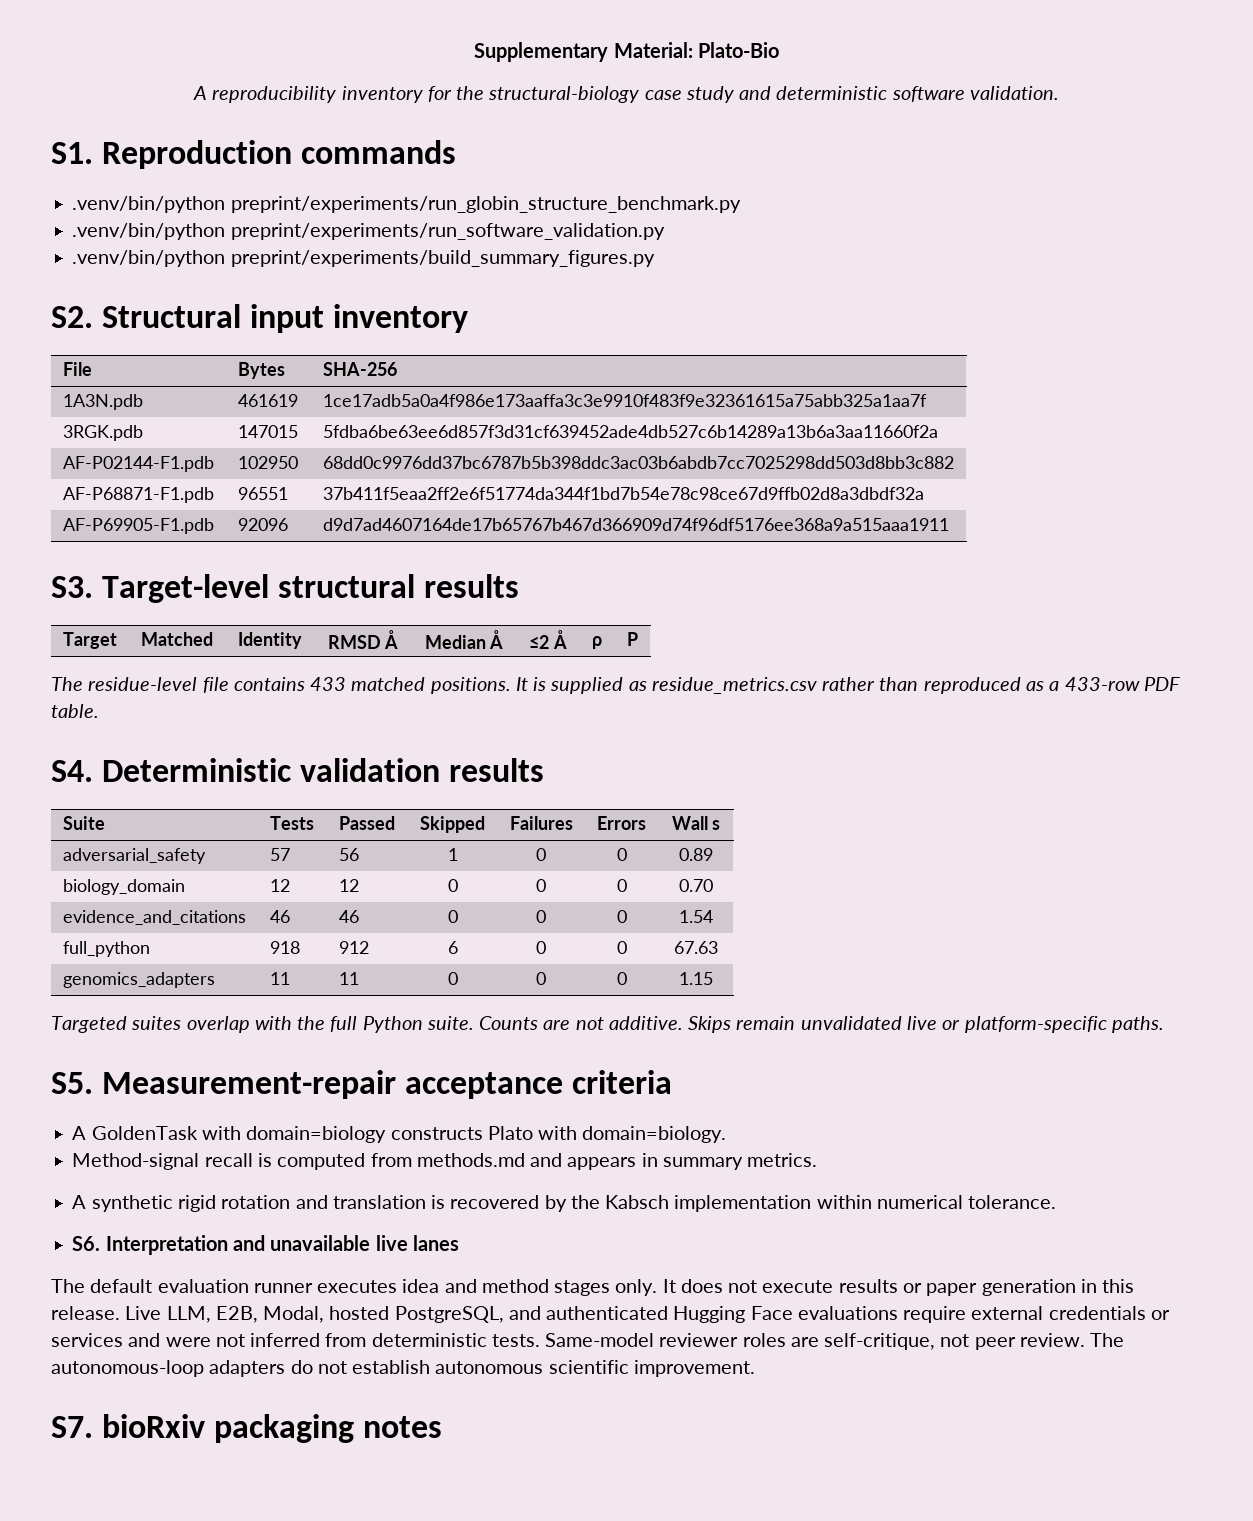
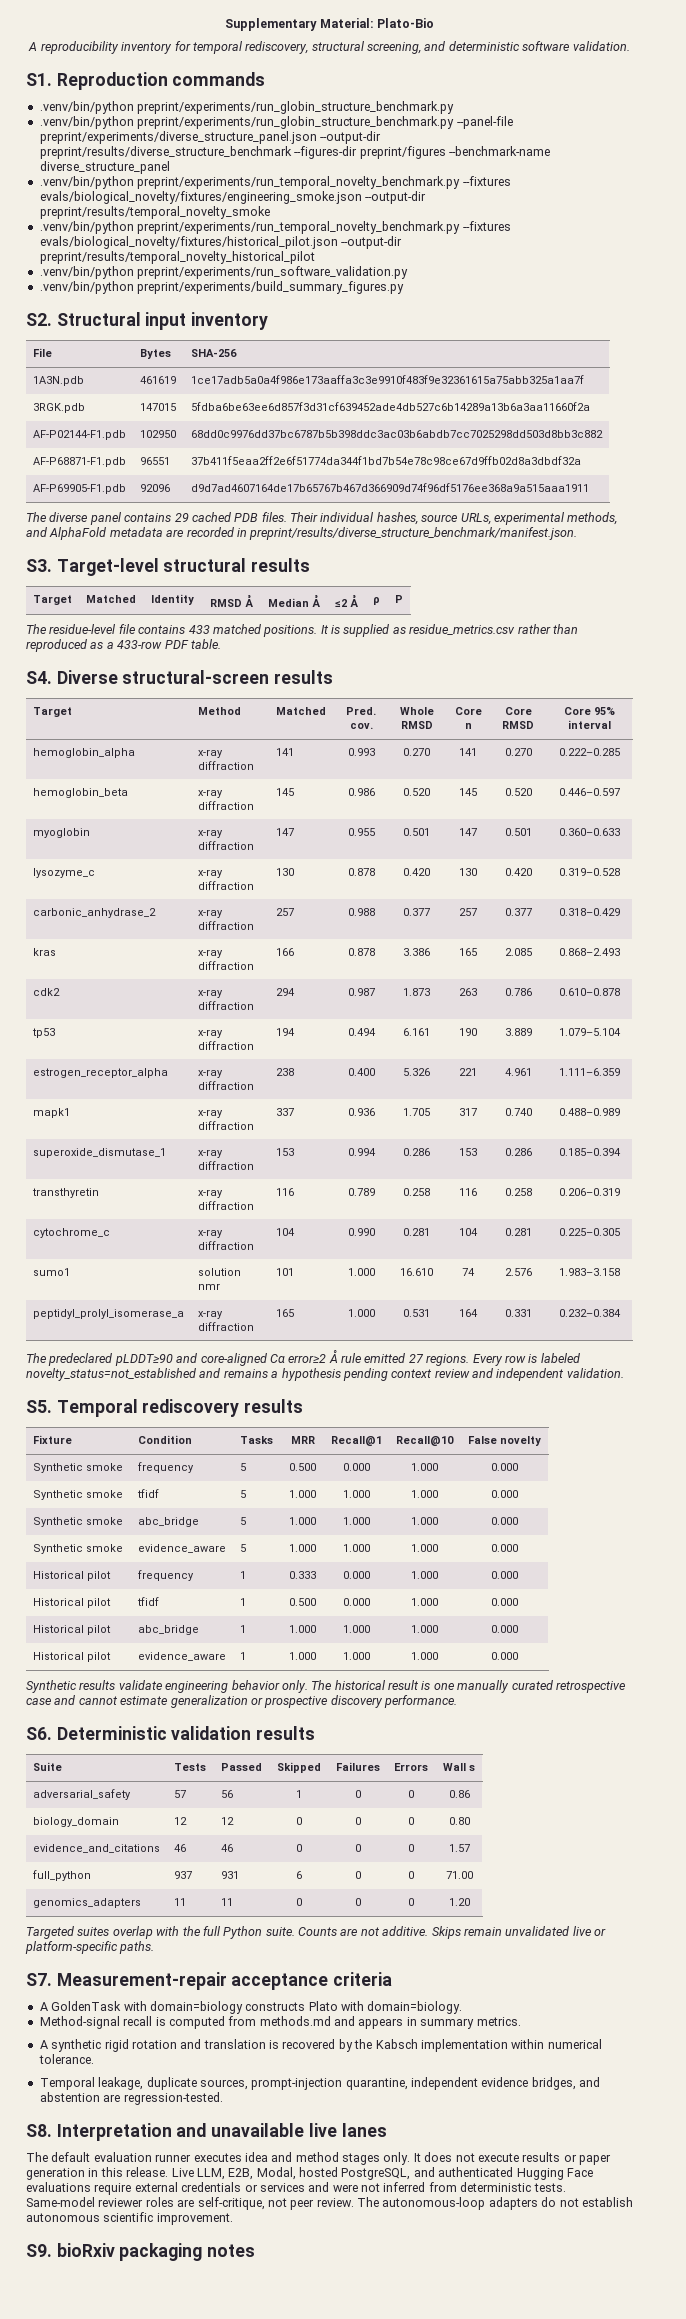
[456,86,734,103] the structural-biology case study -> [192,41,422,54] temporal rediscovery, structural screening,
(741, 204) none -> [39,116,513,129] [39,131,382,144] [39,146,550,159] [39,161,170,174] [39,176,511,189] [39,191,427,204] [39,206,270,219] [39,221,511,234] [39,236,403,249] [39,251,315,264] // .venv/bin/python preprint/experiments/run_globin_structure_benchmark.py --panel-file preprint/experiments/diverse_structure_panel.json --output-dir preprint/results/diverse_structure_benchmark --figures-dir preprint/figures --benchmark-name diverse_structure_panel // .venv/bin/python preprint/experiments/run_temporal_novelty_benchmark.py --fixtures evals/biological_novelty/fixtures/engineering_smoke.json --output-dir preprint/results/temporal_novelty_smoke // .venv/bin/python preprint/experiments/run_temporal_novelty_benchmark.py --fixtures evals/biological_novelty/fixtures/historical_pilot.json --output-dir preprint/results/temporal_novelty_historical_pilot
(949, 524) none -> [26,512,618,525] [26,527,578,540] // The diverse panel contains 29 cached PDB files. Their individual hashes, source URLs, experimental methods, and AlphaFold metadata are recorded in preprint/results/diverse_structure_benchmark/manifest.json.
(93, 771) none -> [56,670,334,684] [32,707,72,717] [197,707,241,715] [275,707,326,715] [346,707,376,715] [349,723,373,729] [399,707,434,715] [400,721,433,729] [454,707,482,715] [464,723,472,729] [504,707,532,715] [502,721,534,729] [563,707,615,715] [567,720,611,729] [32,748,135,758] [197,749,223,758] [197,761,254,770] [275,748,294,756] [347,748,375,756] [403,748,430,756] [459,748,477,756] [504,748,532,756] [558,748,620,756] [32,788,128,798] [197,789,223,798] [197,801,254,810] [275,788,294,796] [347,788,375,796] [403,788,430,796] [459,788,477,796] [504,788,532,796] [558,788,620,796] [32,828,90,838] [197,829,223,838] [197,841,254,850] [275,828,294,836] [347,828,375,836] [403,828,430,836] [459,828,477,836] [504,828,532,836] [558,828,620,836] [32,868,95,878] [197,869,223,878] [197,881,254,890] [275,868,294,876] [347,868,375,876] [403,868,430,876] [459,868,477,876] [504,868,532,876] [558,868,620,876] [32,908,156,918] [197,909,223,918] [197,921,254,930] [275,908,294,916] [347,908,375,916] [403,908,430,916] [459,908,477,916] [504,908,532,916] [558,908,620,916] [32,948,56,956] [197,949,223,958] [197,961,254,970] [275,948,294,956] [347,948,375,956] [403,948,430,956] [459,948,477,956] [504,948,532,956] [558,948,620,956] [32,988,60,996] [197,989,223,998] [197,1001,254,1010] [275,988,295,996] [347,988,375,996] [403,988,430,996] [459,988,477,996] [504,988,532,996] [558,988,620,996] [31,1028,55,1038] [197,1029,223,1038] [197,1041,254,1050] [275,1028,295,1036] [347,1028,376,1036] [403,1028,430,1036] [459,1028,477,1036] [504,1028,532,1036] [558,1028,621,1036] [32,1068,168,1078] [197,1069,223,1078] [197,1081,254,1090] [275,1068,294,1076] [347,1068,375,1076] [403,1068,430,1076] [459,1068,477,1076] [504,1068,532,1076] [558,1068,620,1076] [32,1108,70,1118] [197,1109,223,1118] [197,1121,254,1130] [275,1108,294,1116] [347,1108,375,1116] [403,1108,430,1116] [459,1108,477,1116] [504,1108,532,1116] [558,1108,620,1116] [32,1148,166,1158] [197,1149,223,1158] [197,1161,254,1170] [275,1148,294,1156] [347,1148,376,1156] [403,1148,430,1156] [459,1148,477,1156] [504,1148,532,1156] [558,1148,621,1156] [31,1188,99,1198] [197,1189,223,1198] [197,1201,254,1210] [275,1188,294,1196] [347,1188,375,1196] [403,1188,430,1196] [459,1188,477,1196] [504,1188,532,1196] [558,1188,620,1196] [32,1228,110,1238] [197,1229,223,1238] [197,1241,254,1250] [275,1228,295,1236] [347,1228,375,1236] [403,1228,430,1236] [459,1228,478,1236] [504,1228,532,1236] [558,1228,620,1236] [32,1268,70,1276] [197,1268,241,1276] [197,1283,220,1290] [275,1268,294,1276] [347,1268,375,1276] [400,1268,433,1276] [462,1268,475,1276] [504,1268,532,1276] [558,1268,620,1276] [32,1309,184,1319] [197,1310,223,1319] [197,1322,254,1331] [275,1309,294,1317] [347,1309,375,1317] [403,1309,430,1317] [459,1309,478,1317] [504,1309,532,1317] [558,1309,621,1317] [26,1350,580,1366] [26,1368,624,1381] [26,1399,304,1417] [32,1435,72,1444] [137,1435,192,1444] [239,1436,273,1444] [290,1436,315,1444] [330,1436,382,1446] [396,1436,454,1446] [468,1436,541,1446] [32,1463,123,1473] [137,1462,194,1473] [239,1463,246,1471] [289,1463,316,1471] [342,1463,370,1471] [411,1463,438,1471] [491,1463,518,1471] [32,1490,123,1500] [136,1489,159,1498] [239,1490,246,1498] [289,1490,316,1498] [342,1490,370,1498] [411,1490,438,1498] [491,1490,518,1498] [32,1517,123,1527] [137,1517,199,1527] [239,1517,246,1525] [289,1517,316,1525] [342,1517,370,1525] [411,1517,438,1525] [491,1517,518,1525] [32,1544,123,1554] [137,1544,226,1553] [239,1544,246,1552] [289,1544,316,1552] [342,1544,370,1552] [411,1544,438,1552] [491,1544,518,1552] [32,1571,111,1581] [137,1570,194,1581] [239,1571,246,1579] [289,1571,316,1579] [342,1571,370,1579] [411,1571,438,1579] [491,1571,518,1579] [32,1598,111,1608] [136,1597,159,1606] [239,1598,246,1606] [289,1598,316,1606] [342,1598,370,1606] [411,1598,438,1606] [491,1598,518,1606] [32,1625,111,1635] [137,1625,199,1635] [239,1625,246,1633] [289,1625,316,1633] [342,1625,370,1633] [411,1625,438,1633] [491,1625,518,1633] [32,1652,111,1662] [137,1652,226,1661] [239,1652,246,1660] [289,1652,316,1660] [342,1652,370,1660] [411,1652,438,1660] [491,1652,518,1660] [26,1680,626,1693] [26,1695,457,1708] [26,1727,52,1740] Diverse structural-screen results // Target | Method | Matched | Pred. cov. | Whole RMSD | Core n | Core RMSD | Core 95% interval // hemoglobin_alpha | x-ray diffraction | 141 | 0.993 | 0.270 | 141 | 0.270 | 0.222–0.285 // hemoglobin_beta | x-ray diffraction | 145 | 0.986 | 0.520 | 145 | 0.520 | 0.446–0.597 // myoglobin | x-ray diffraction | 147 | 0.955 | 0.501 | 147 | 0.501 | 0.360–0.633 // lysozyme_c | x-ray diffraction | 130 | 0.878 | 0.420 | 130 | 0.420 | 0.319–0.528 // carbonic_anhydrase_2 | x-ray diffraction | 257 | 0.988 | 0.377 | 257 | 0.377 | 0.318–0.429 // kras | x-ray diffraction | 166 | 0.878 | 3.386 | 165 | 2.085 | 0.868–2.493 // cdk2 | x-ray diffraction | 294 | 0.987 | 1.873 | 263 | 0.786 | 0.610–0.878 // tp53 | x-ray diffraction | 194 | 0.494 | 6.161 | 190 | 3.889 | 1.079–5.104 // estrogen_receptor_alpha | x-ray diffraction | 238 | 0.400 | 5.326 | 221 | 4.961 | 1.111–6.359 // mapk1 | x-ray diffraction | 337 | 0.936 | 1.705 | 317 | 0.740 | 0.488–0.989 // superoxide_dismutase_1 | x-ray diffraction | 153 | 0.994 | 0.286 | 153 | 0.286 | 0.185–0.394 // transthyretin | x-ray diffraction | 116 | 0.789 | 0.258 | 116 | 0.258 | 0.206–0.319 // cytochrome_c | x-ray diffraction | 104 | 0.990 | 0.281 | 104 | 0.281 | 0.225–0.305 // sumo1 | solution nmr | 101 | 1.000 | 16.610 | 74 | 2.576 | 1.983–3.158 // peptidyl_prolyl_isomerase_a | x-ray diffraction | 165 | 1.000 | 0.531 | 164 | 0.331 | 0.232–0.384 // The predeclared pLDDT≥90 and core-aligned Cα error≥2 Å rule emitted 27 regions. Every row is labeled novelty_status=not_established and remains a hypothesis pending context review and independent validation. // S5. Temporal rediscovery results // Fixture | Condition | Tasks | MRR | Recall@1 | Recall@10 | False novelty // Synthetic smoke | frequency | 5 | 0.500 | 0.000 | 1.000 | 0.000 // Synthetic smoke | tfidf | 5 | 1.000 | 1.000 | 1.000 | 0.000 // Synthetic smoke | abc_bridge | 5 | 1.000 | 1.000 | 1.000 | 0.000 // Synthetic smoke | evidence_aware | 5 | 1.000 | 1.000 | 1.000 | 0.000 // Historical pilot | frequency | 1 | 0.333 | 0.000 | 1.000 | 0.000 // Historical pilot | tfidf | 1 | 0.500 | 0.000 | 1.000 | 0.000 // Historical pilot | abc_bridge | 1 | 1.000 | 1.000 | 1.000 | 0.000 // Historical pilot | evidence_aware | 1 | 1.000 | 1.000 | 1.000 | 0.000 // Synthetic results validate engineering behavior only. The historical result is one manually curated retrospective case and cannot estimate generalization or prospective discovery performance. // S6.
[679,848,713,861] 0.89 -> [448,1790,470,1798] 0.86
[679,879,713,892] 0.70 -> [448,1817,470,1825] 0.80
[679,910,713,923] 1.54 -> [448,1844,470,1852] 1.57
[269,941,300,954] [338,941,369,954] 918 | 912 -> [173,1871,192,1879] [220,1871,239,1879] 937 | 931
[674,941,718,954] 67.63 -> [445,1871,473,1879] 71.00
[679,972,713,985] 1.15 -> [448,1898,470,1906] 1.20
[51,1072,93,1094] S5. -> [26,1973,52,1986] S7.
[72,1236,101,1251] S6. -> [39,2077,601,2090] [39,2092,223,2105] [26,2124,52,2137] Temporal leakage, duplicate sources, prompt-injection quarantine, independent evidence bridges, and abstention are regression-tested. // S8.
[51,1416,93,1438] S7. -> [26,2244,52,2257] S9.

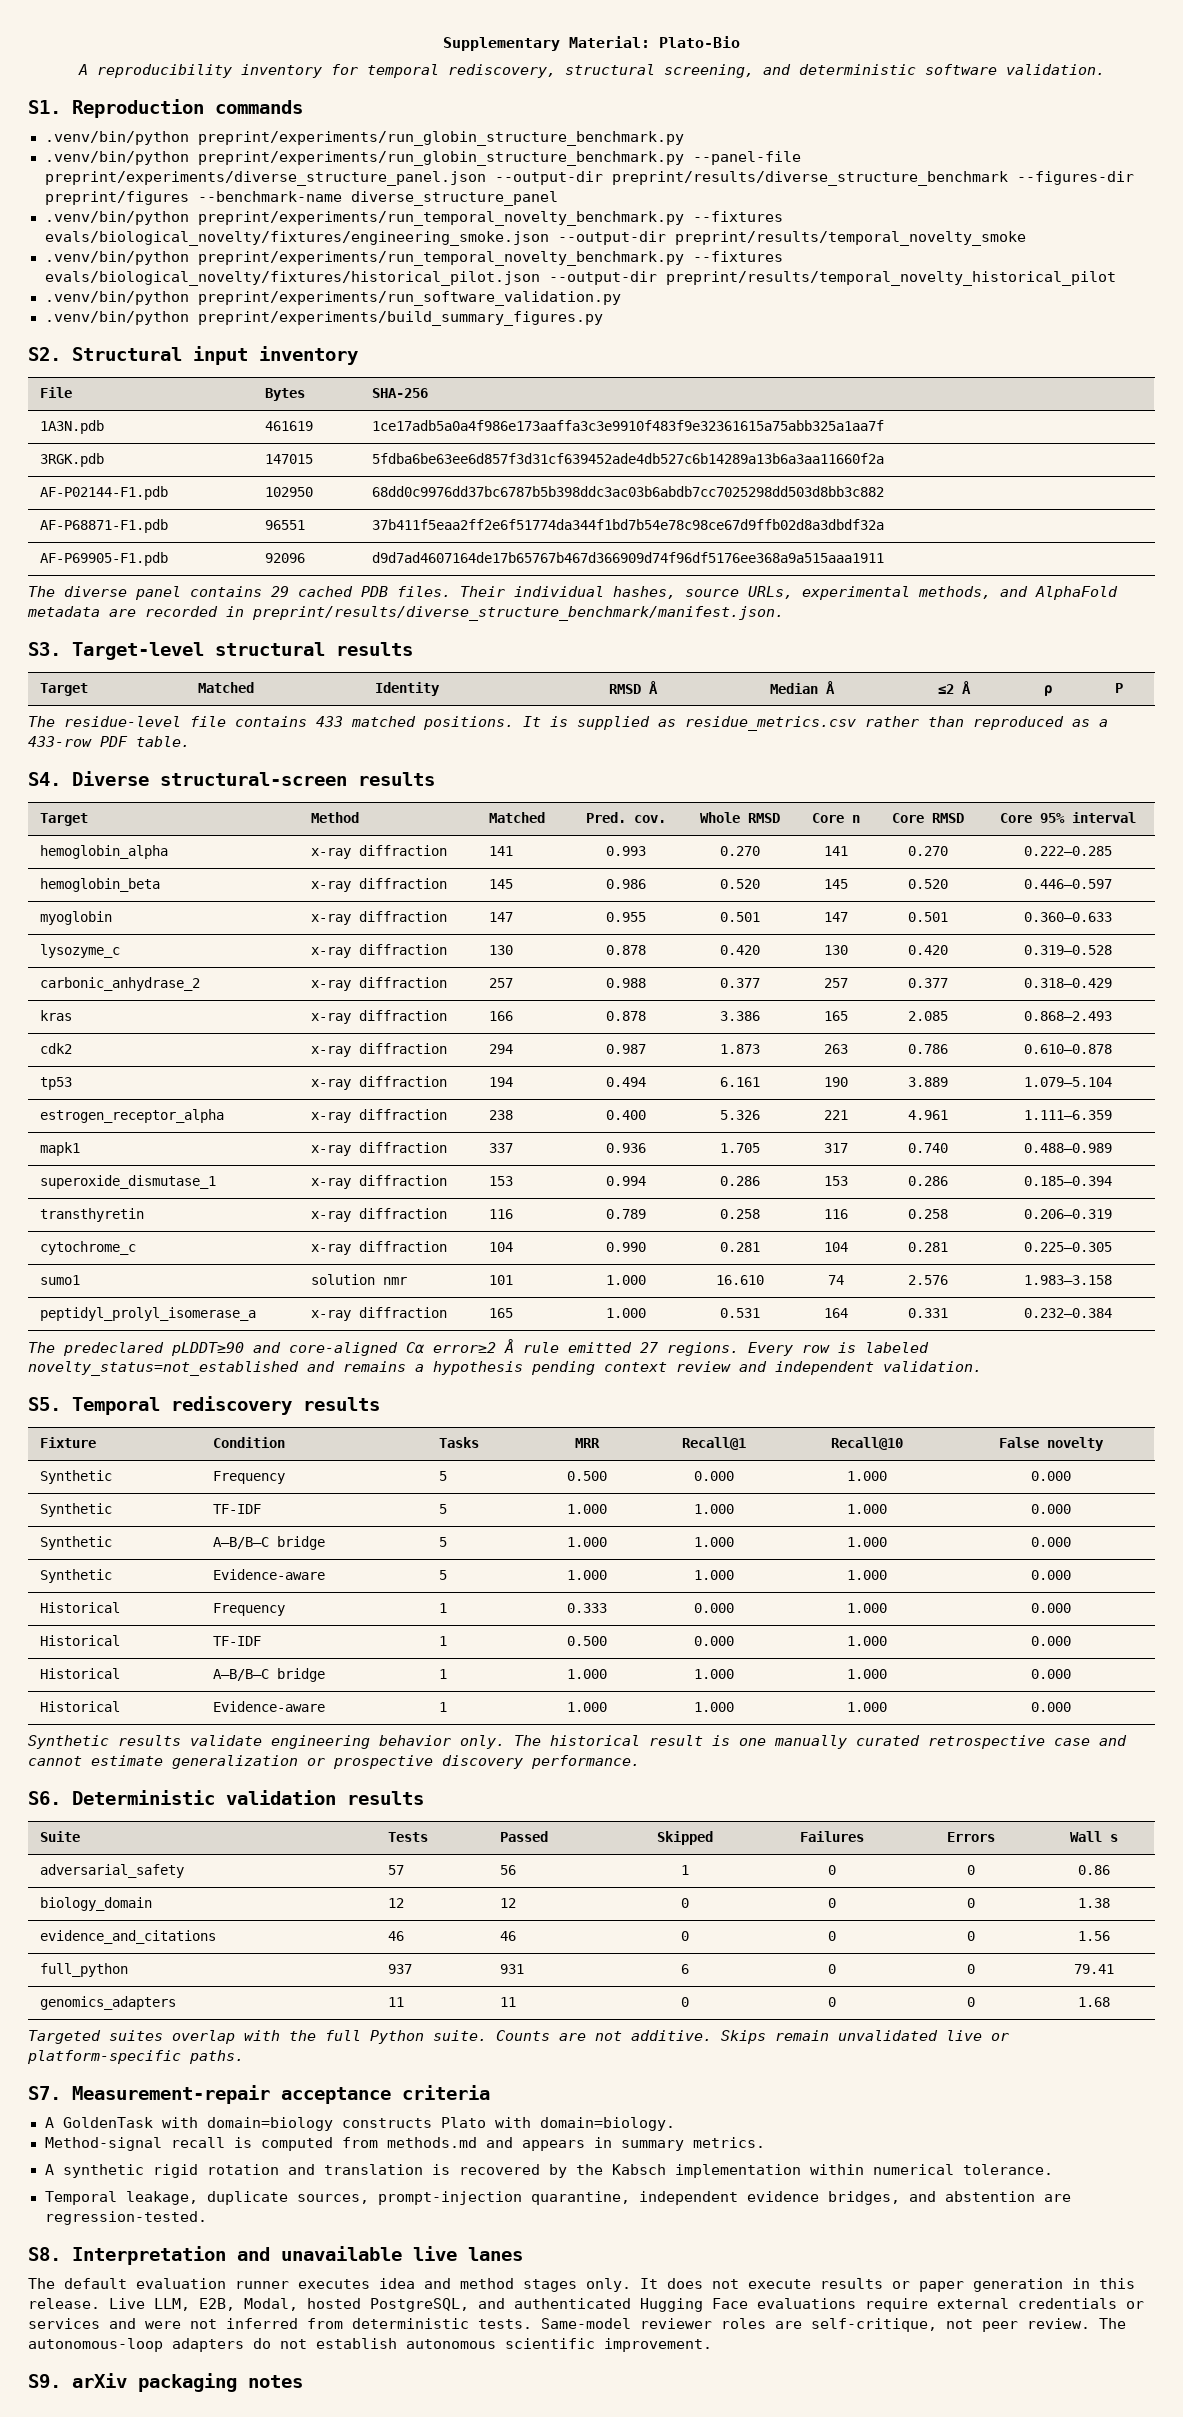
[85,1463,123,1471] [137,1462,194,1473] smoke | frequency -> [212,1471,285,1484] | Frequency
[85,1490,123,1498] [136,1489,159,1498] [239,1490,246,1498] [289,1490,316,1498] [342,1490,370,1498] [411,1490,438,1498] [491,1490,518,1498] [32,1517,123,1527] [137,1517,199,1527] [239,1517,246,1525] [289,1517,316,1525] [342,1517,370,1525] [411,1517,438,1525] [491,1517,518,1525] [32,1544,123,1554] [137,1544,226,1553] smoke | tfidf | 5 | 1.000 | 1.000 | 1.000 | 0.000 // Synthetic smoke | abc_bridge | 5 | 1.000 | 1.000 | 1.000 | 0.000 // Synthetic smoke | evidence_aware -> [212,1504,261,1514] [438,1504,447,1514] [567,1504,607,1514] [693,1504,734,1514] [846,1504,887,1514] [1030,1504,1071,1514] [39,1536,112,1550] [212,1536,325,1550] [438,1537,447,1547] [567,1537,607,1547] [693,1537,734,1547] [846,1537,887,1547] [1030,1537,1071,1547] [39,1569,112,1583] [212,1569,325,1580] | TF-IDF | 5 | 1.000 | 1.000 | 1.000 | 0.000 // Synthetic | A–B/B–C bridge | 5 | 1.000 | 1.000 | 1.000 | 0.000 // Synthetic | Evidence-aware
[86,1571,111,1581] [137,1570,194,1581] pilot | frequency -> [212,1603,285,1616] | Frequency
[86,1598,111,1608] [136,1597,159,1606] pilot | tfidf -> [212,1636,261,1646] | TF-IDF
[86,1625,111,1635] [137,1625,199,1635] pilot | abc_bridge -> [212,1668,325,1682] | A–B/B–C bridge
[86,1652,111,1662] [137,1652,226,1661] pilot | evidence_aware -> [212,1701,325,1712] | Evidence-aware
[448,1817,470,1825] 0.80 -> [1078,1898,1110,1908] 1.38
[448,1844,470,1852] 1.57 -> [1078,1931,1110,1941] 1.56
[445,1871,473,1879] 71.00 -> [1074,1964,1114,1974] 79.41
[448,1898,470,1906] 1.20 -> [1078,1997,1110,2007] 1.68
[56,2243,115,2257] bioRxiv -> [72,2373,127,2388] arXiv

